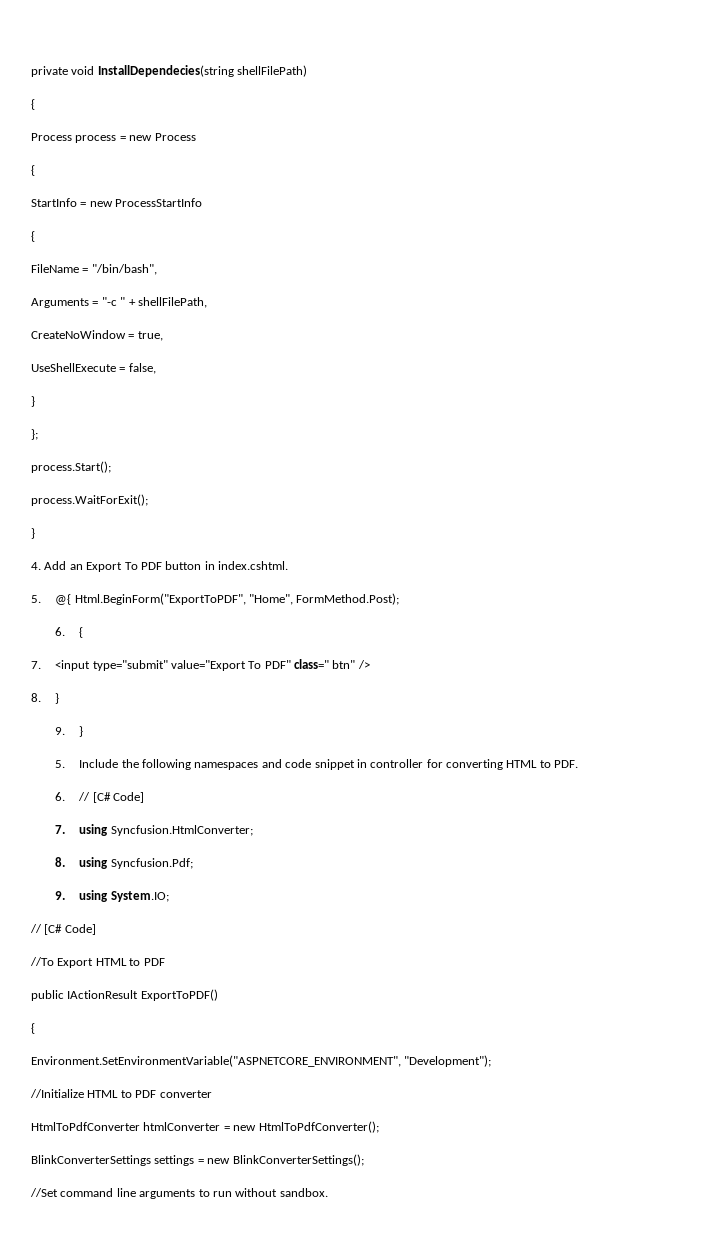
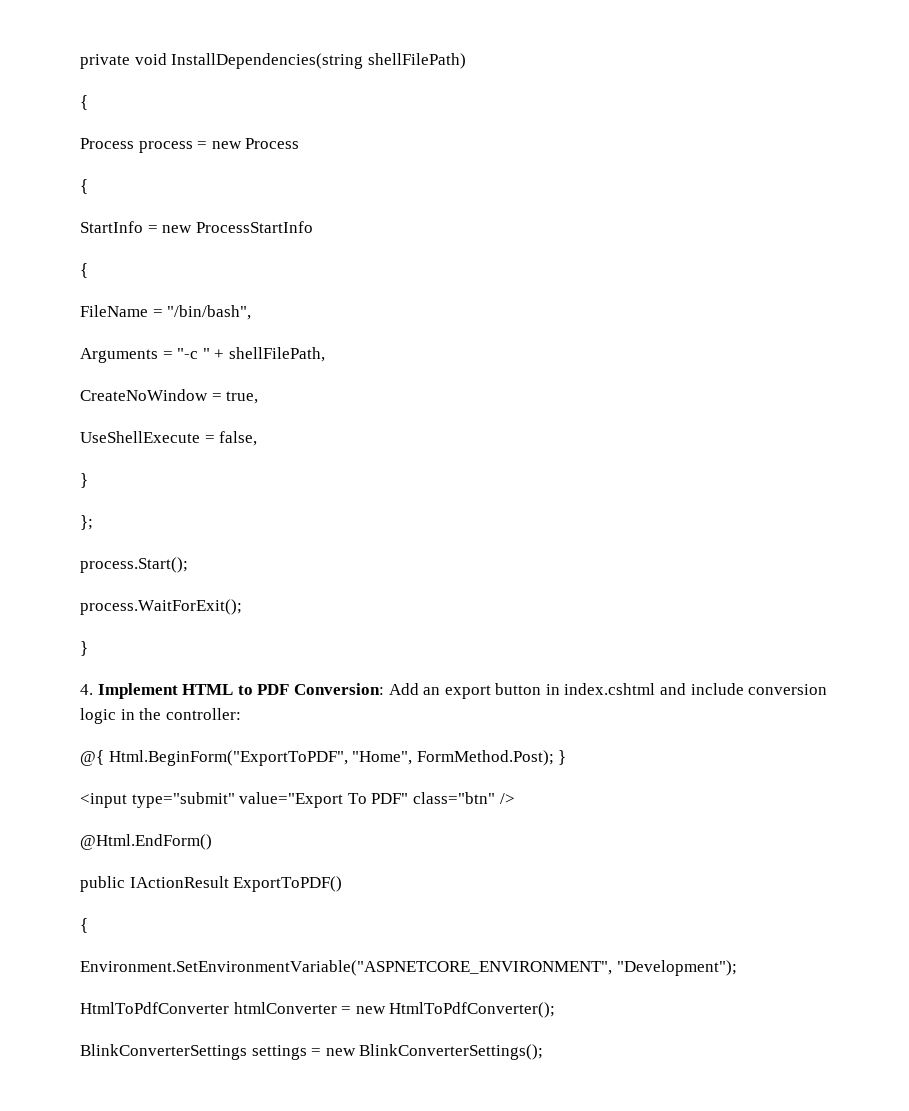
[97,65,234,77] InstallDependecies(string -> [171,53,364,69] InstallDependencies(string
[44,561,288,572] [31,595,41,603] Add an Export To PDF button in index.cshtml. // 5. -> [97,683,828,699] [80,708,241,724] Implement HTML to PDF Conversion: Add an export button in index.cshtml and include conversion logic in the controller: //
[55,627,84,638] [31,661,41,669] // 6. { // 7. -> [558,750,567,765] } //
[294,659,356,669] class=" btn" -> [412,792,495,804] class="btn"
[31,693,60,704] [55,726,84,737] [55,759,579,770] [55,792,145,803] [55,824,253,836] [55,857,193,869] [55,890,169,902] [30,924,96,935] [30,957,165,968] 8. } // 9. } // 5. Include the following namespaces and code snippet in controller for converting HTML to PDF. // 6. // [C# Code] // 7. using Syncfusion.HtmlConverter; // 8. using Syncfusion.Pdf; // 9. using System.IO; // // [C# Code] // //To Export HTML to PDF -> [80,834,212,850] @Html.EndForm()
[30,1089,212,1098] // //Initialize HTML to PDF converter -> (737, 968) none
[30,1188,328,1199] // //Set command line arguments to run without sandbox. -> (544, 1052) none

